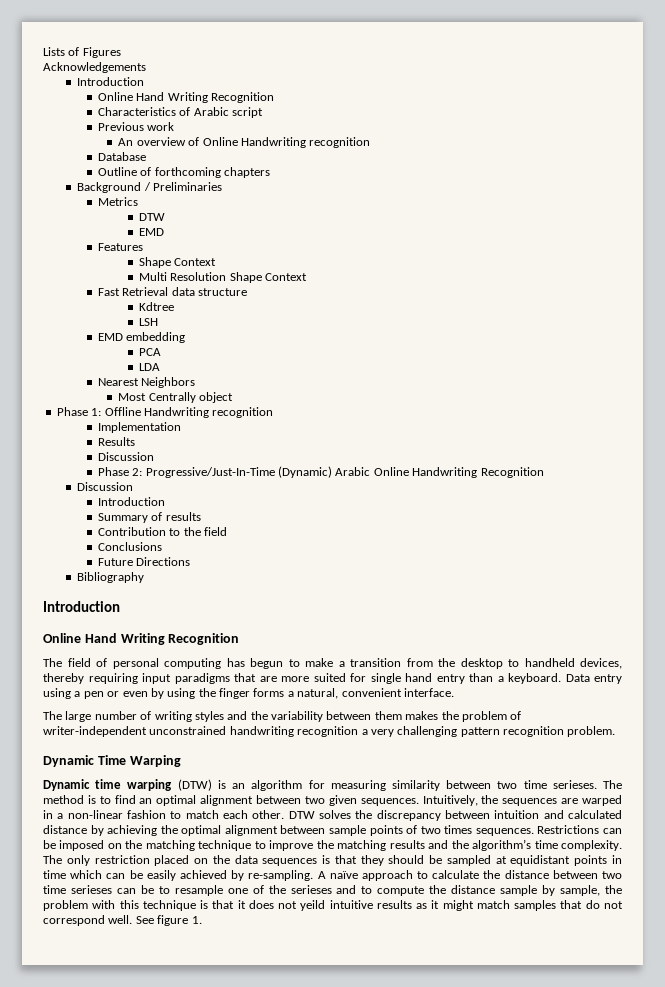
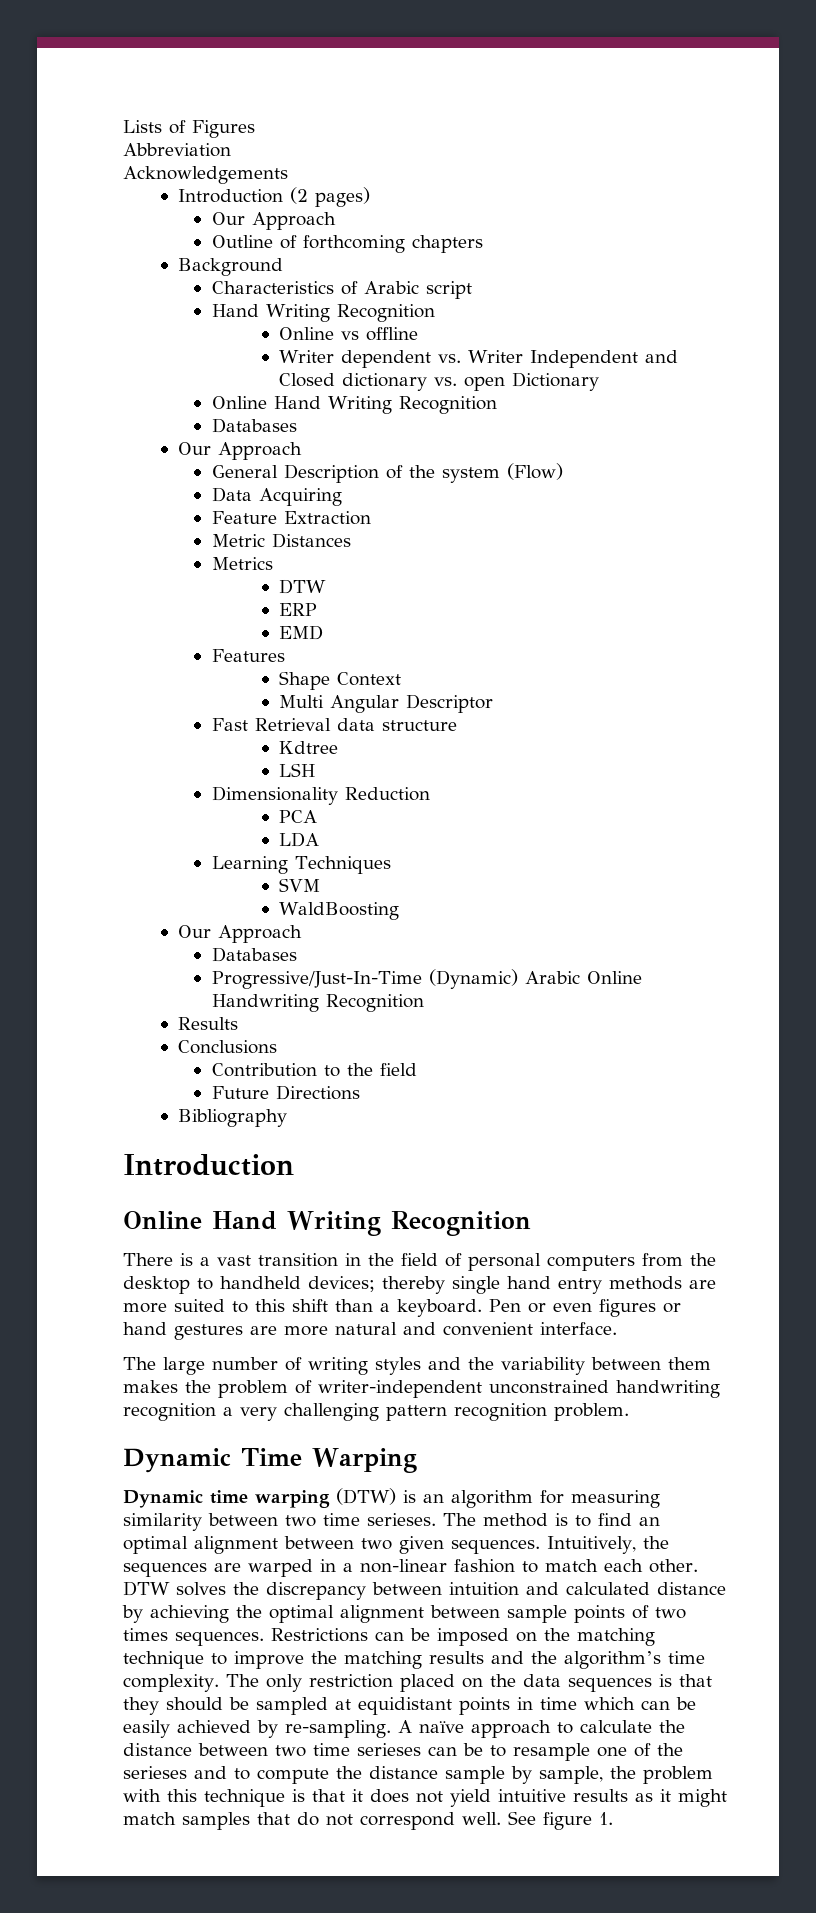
(121, 52) none -> [123,143,231,157] // Abbreviation
[97,92,275,103] [97,107,264,118] [97,122,175,131] [118,137,371,148] [97,152,146,161] // Online Hand Writing Recognition // Characteristics of Arabic script // Previous work // An overview of Online Handwriting recognition // Database -> [289,187,370,207] [211,212,336,230] (2 pages) // Our Approach
[143,182,223,191] / Preliminaries -> [211,281,472,299] [211,304,435,322] [279,327,419,341] [279,350,679,368] [279,372,600,391] [211,396,497,414] [211,418,297,433] [177,442,302,460] [211,463,563,483] [211,487,342,506] [211,511,371,525] [211,533,351,548] // Characteristics of Arabic script // Hand Writing Recognition // Online vs offline // Writer dependent vs. Writer Independent and Closed dictionary vs. open Dictionary // Online Hand Writing Recognition // Databases // Our Approach // General Description of the system (Flow) // Data Acquiring // Feature Extraction // Metric Distances
(166, 217) none -> [279,603,318,616] // ERP
[170,272,308,283] Resolution Shape Context -> [330,694,494,713] Angular Descriptor
[97,332,186,343] EMD embedding -> [211,786,430,805] Dimensionality Reduction
[97,377,196,388] [118,392,234,403] [56,407,274,418] [97,422,181,433] [97,437,135,446] [97,452,154,461] [97,467,143,476] Nearest Neighbors // Most Centrally object // Phase 1: Offline Handwriting recognition // Implementation // Results // Discussion // Phase 2: -> [211,856,391,874] [279,878,321,892] [279,902,400,920] [177,925,302,943] [211,947,297,962] Learning Techniques // SVM // WaldBoosting // Our Approach // Databases //
[77,482,134,491] [97,497,165,506] [97,512,201,523] Discussion // Introduction // Summary of results -> [177,1017,238,1030] [177,1040,277,1054] Results // Conclusions
[97,542,162,551] // Conclusions -> (417, 1069) none
[43,658,401,669] The field of personal computing has begun to make a transition -> [123,1253,635,1271] There is a vast transition in the field of personal computers
[580,658,622,669] [43,673,622,684] [43,688,339,699] devices, thereby requiring input paradigms that are more suited for single hand entry than a keyboard. Data entry using a pen or even by using the finger forms a natural, -> [308,1276,716,1294] [123,1299,681,1317] [123,1322,436,1340] devices; thereby single hand entry methods are more suited to this shift than a keyboard. Pen or even figures or hand gestures are more natural and
[300,900,326,911] yeild -> [450,1789,491,1807] yield

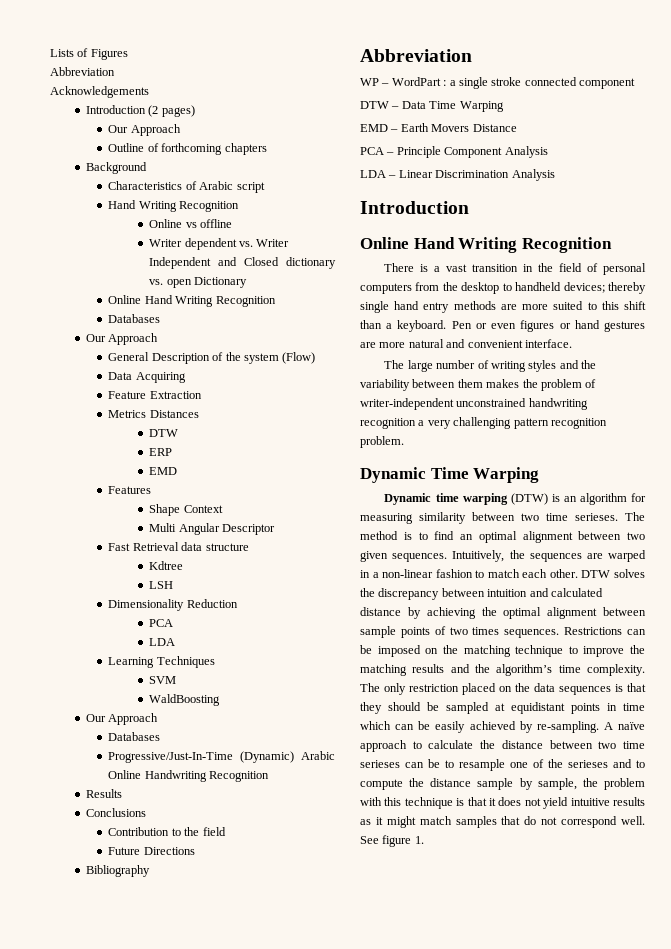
[211,534,265,547] Metric -> [108,410,147,418] Metrics
[211,557,273,570] // Metrics -> (199, 414) none
(287, 1118) none -> [360,49,472,62] [360,77,635,89] [360,101,504,112] [360,123,517,132] [360,146,548,158] [360,169,555,181] // Abbreviation // WP – WordPart : a single stroke connected component // DTW – Data Time Warping // EMD – Earth Movers Distance // PCA – Principle Component Analysis // LDA – Linear Discrimination Analysis

